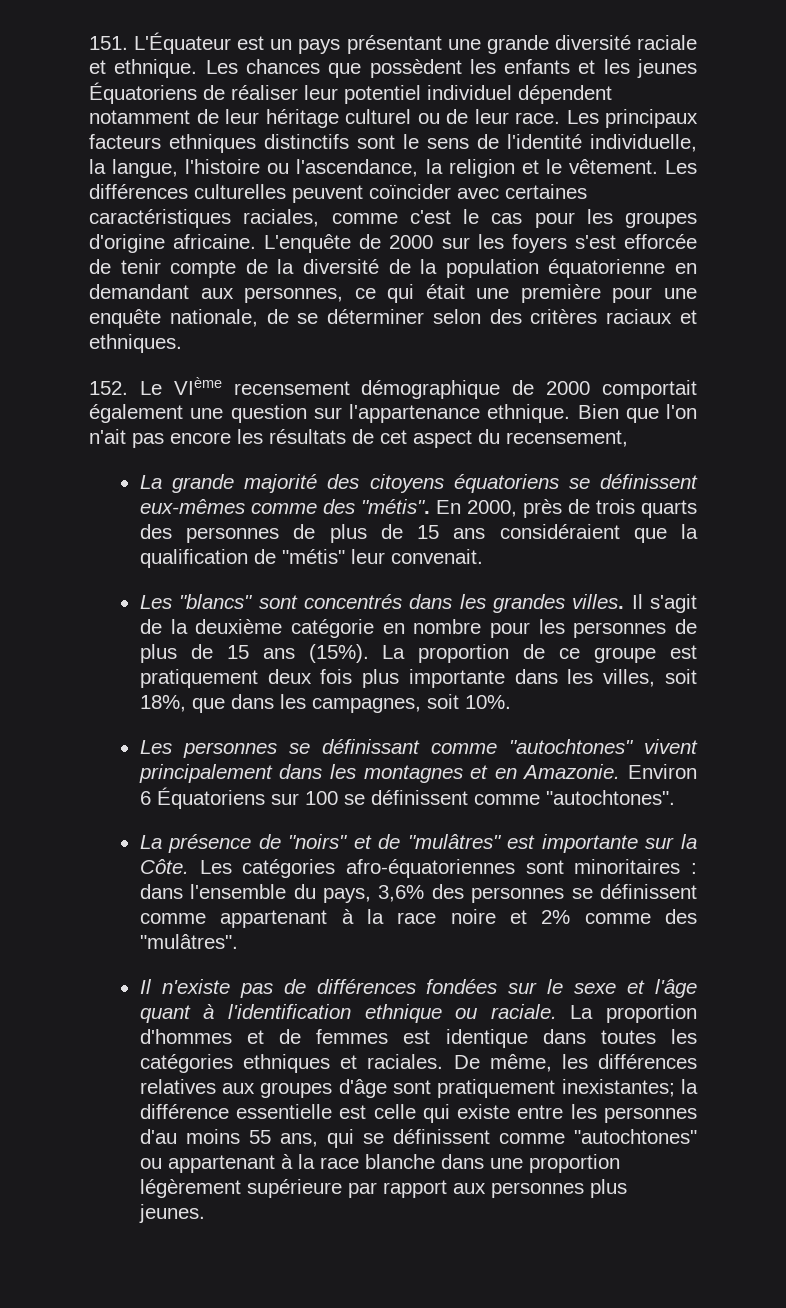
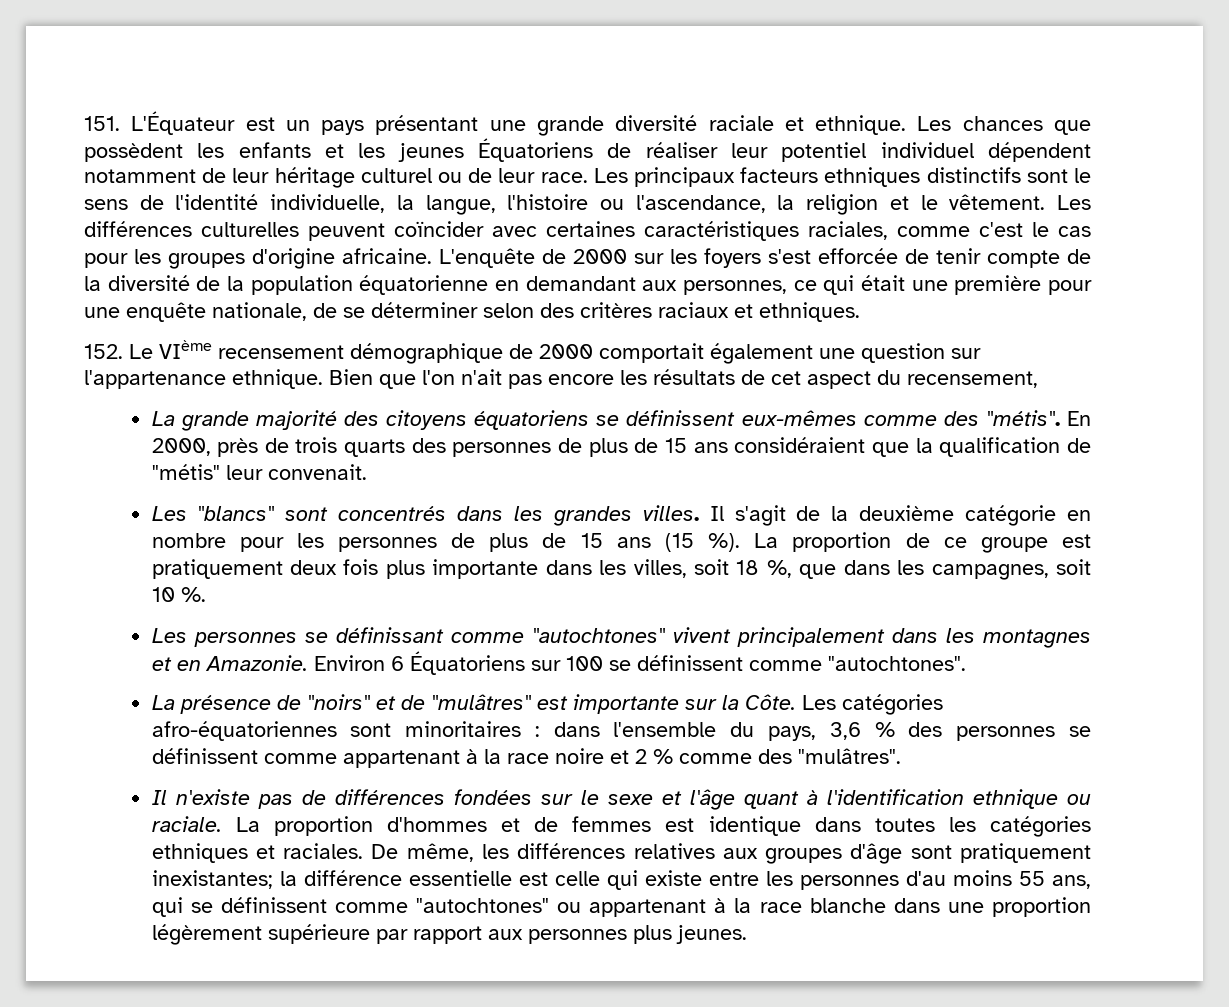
[308,644,369,663] (15%). -> [664,533,741,552] (15 %).
[139,695,186,712] 18%, -> [736,560,792,578] 18 %,
[464,695,511,709] 10%. -> [151,587,206,602] 10 %.
[378,885,425,902] 3,6% -> [829,722,895,740] 3,6 %
[541,910,571,924] 2% -> [634,749,673,764] 2 %

